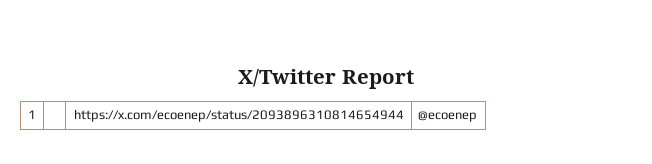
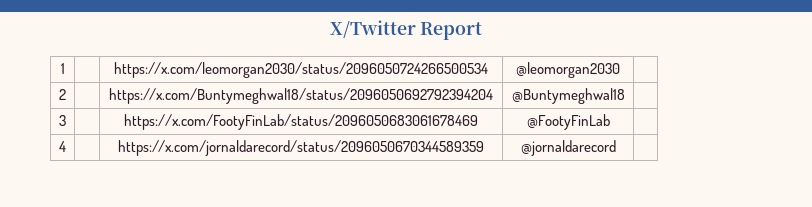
[73,109,404,122] [418,111,478,122] https://x.com/ecoenep/status/2093896310814654944 | @ecoenep -> [113,62,489,78] [516,62,620,78] [59,89,66,100] [108,88,494,104] [511,88,625,104] [59,115,66,126] [123,114,479,130] [526,114,610,130] [59,141,66,152] [117,140,485,156] [520,140,616,156] https://x.com/leomorgan2030/status/2096050724266500534 | @leomorgan2030 | // 2 | | https://x.com/Buntymeghwal18/status/2096050692792394204 | @Buntymeghwal18 | // 3 | | https://x.com/FootyFinLab/status/2096050683061678469 | @FootyFinLab | // 4 | | https://x.com/jornaldarecord/status/2096050670344589359 | @jornaldarecord |

